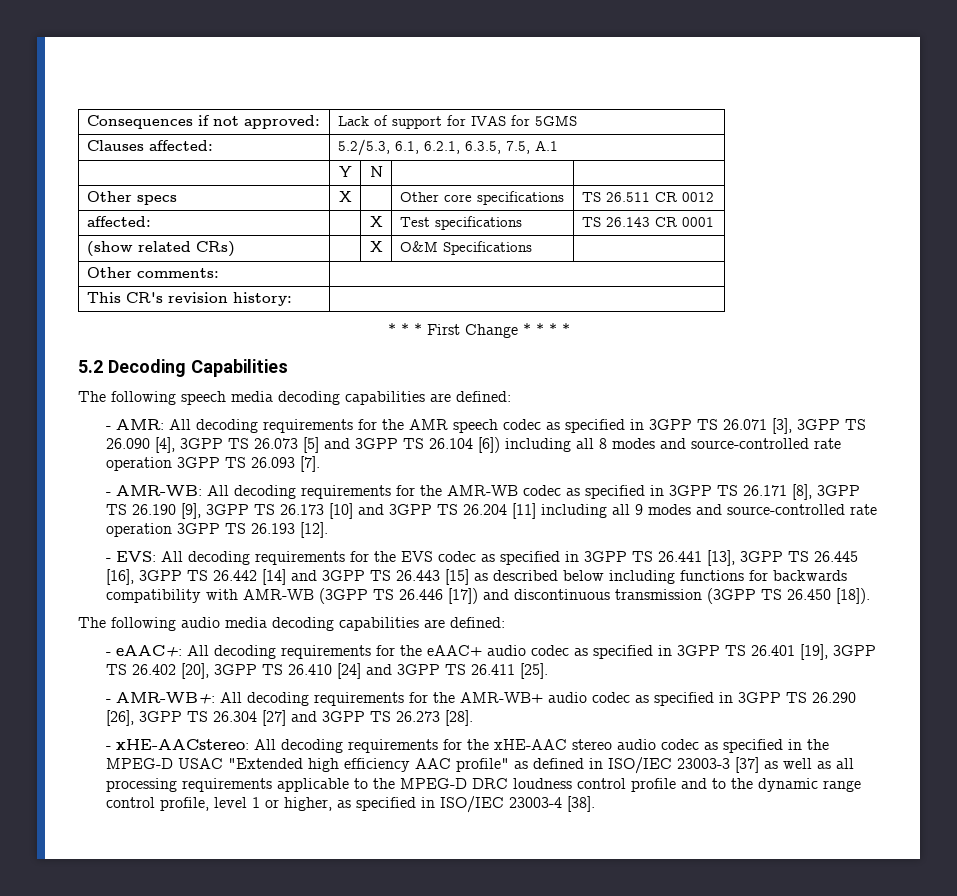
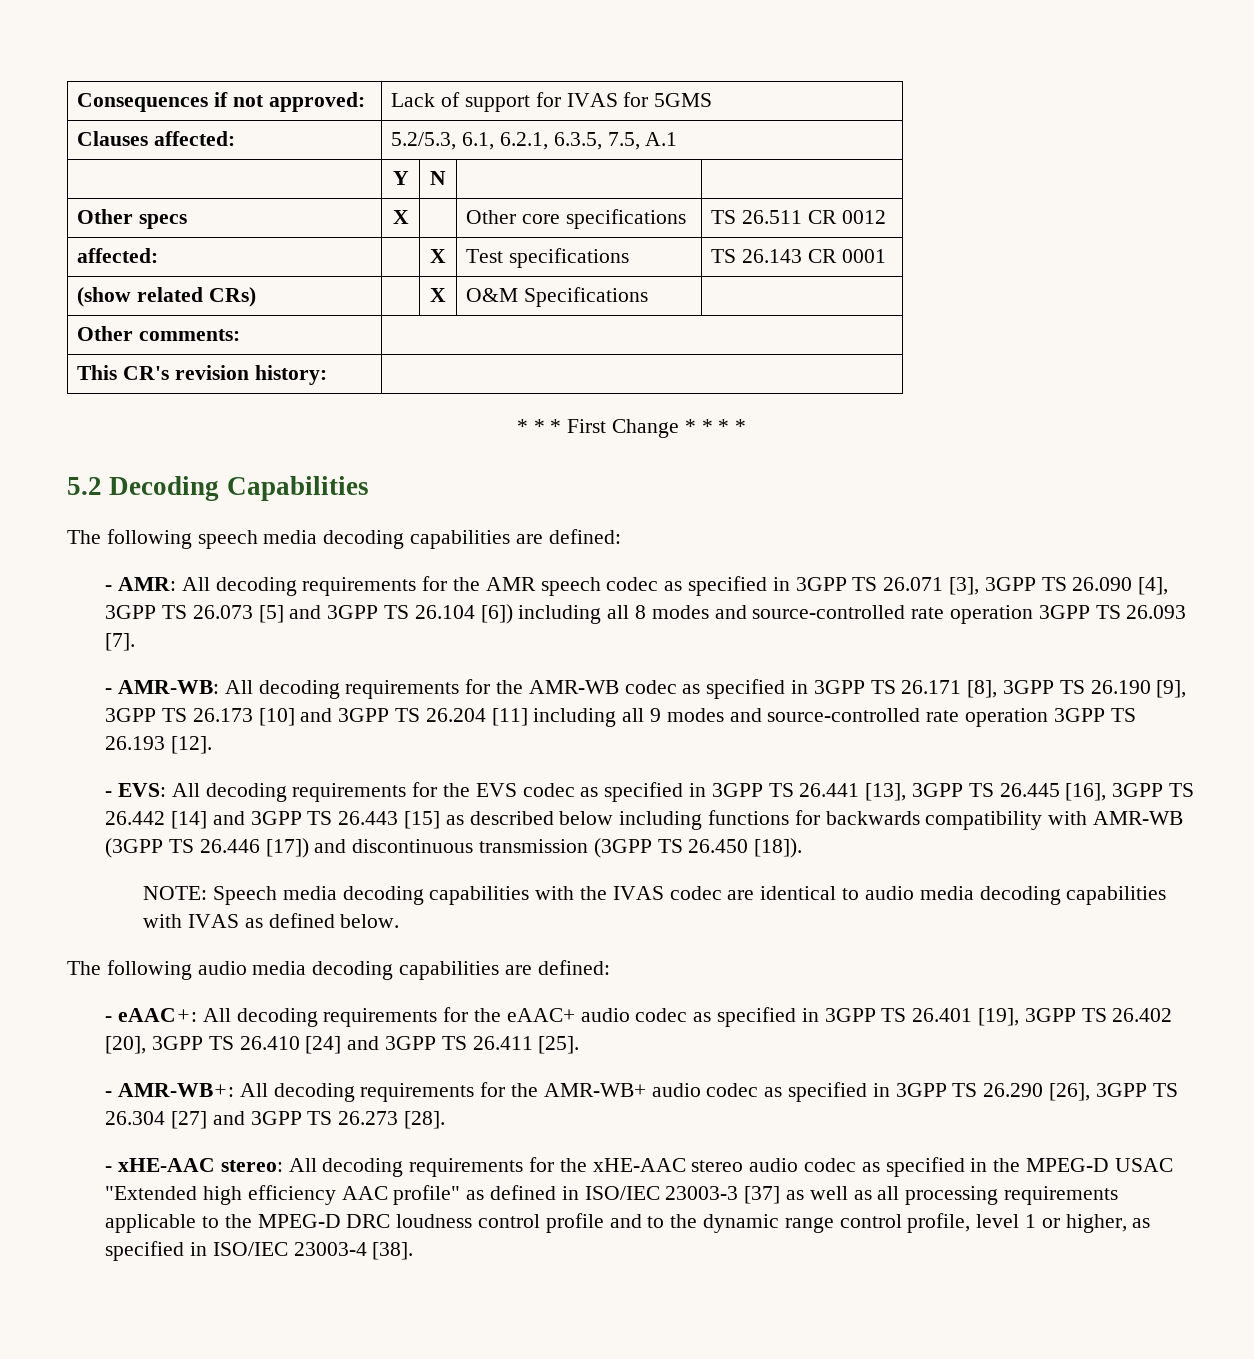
(871, 596) none -> [143,886,1167,905] [143,913,400,928] // NOTE: Speech media decoding capabilities with the IVAS codec are identical to audio media decoding capabilities with IVAS as defined below.
[116,739,250,750] xHE-AACstereo: -> [117,1158,283,1172] xHE-AAC stereo:

